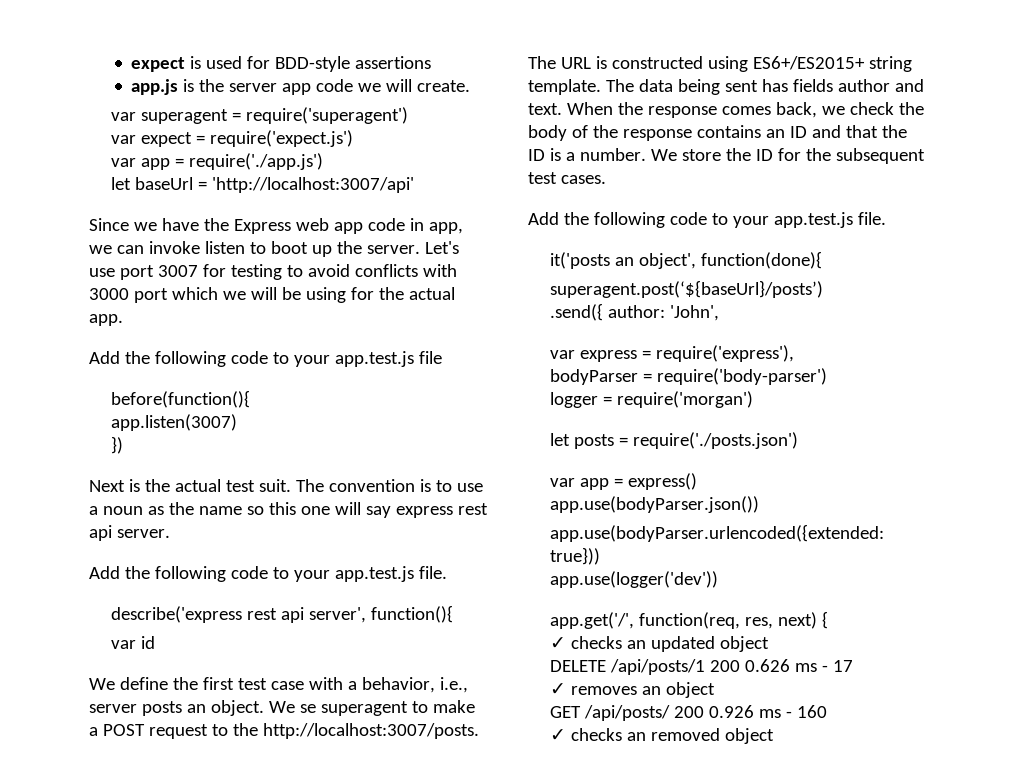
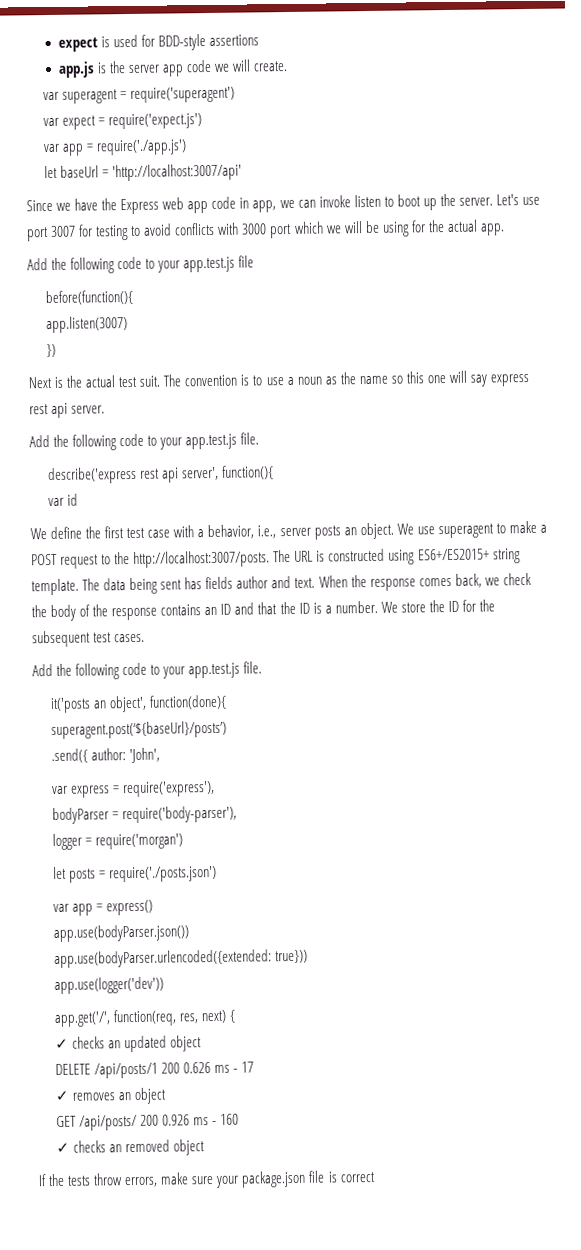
[299,704,316,713] se -> [416,526,435,535] use
[657,368,828,385] require('body-parser') -> [121,805,237,824] require('body-parser'),
(775, 736) none -> [38,1170,376,1188] // If the tests throw errors, make sure your package.json file is correct

